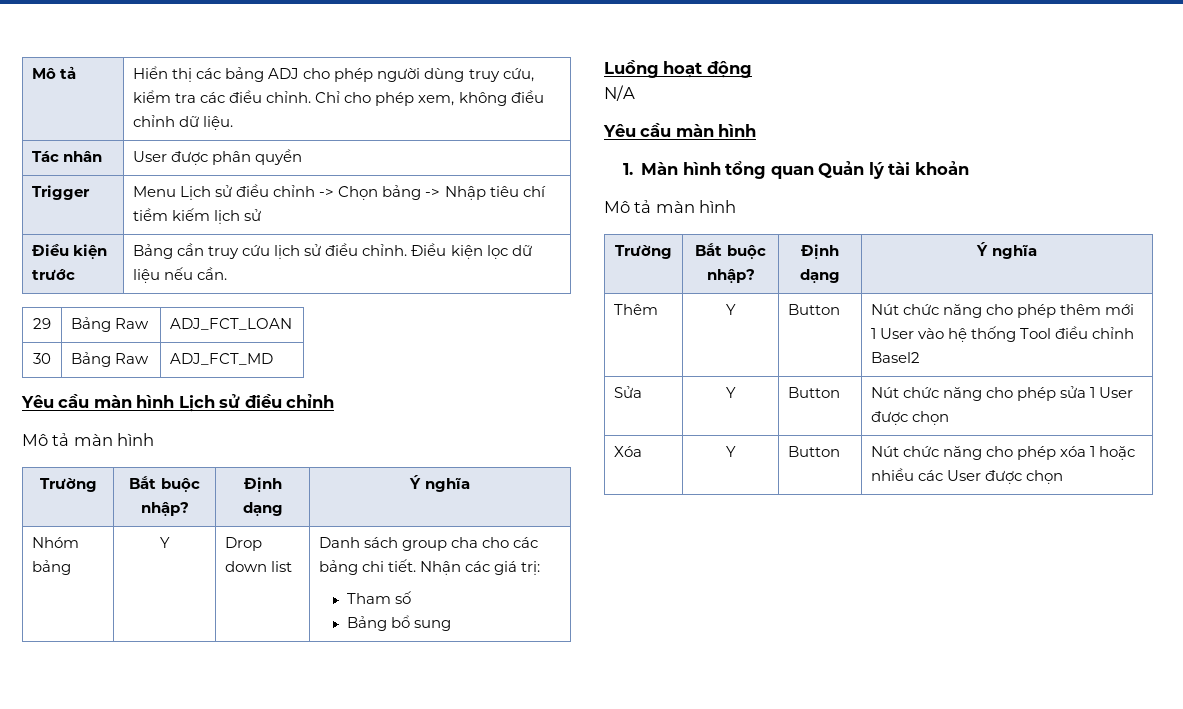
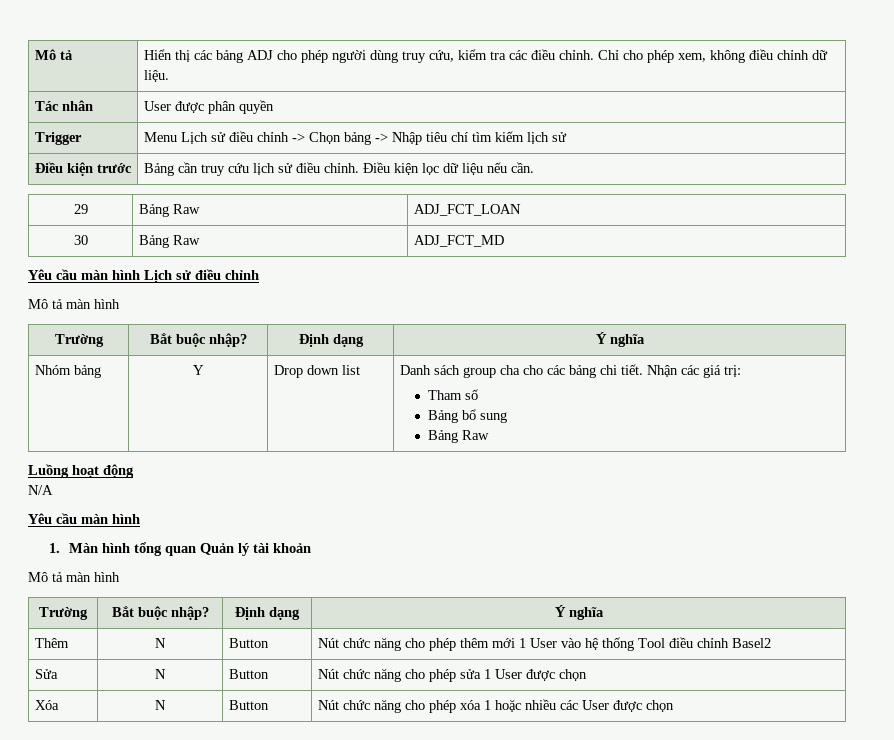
[133,208,169,221] tiềm -> [471,132,492,142] tìm
(451, 625) none -> [428,430,490,443] // Bảng Raw
[725,304,736,315] Y -> [155,638,166,648] N
[725,387,736,398] Y -> [155,669,166,679] N
[725,446,736,457] Y -> [155,700,166,710] N

